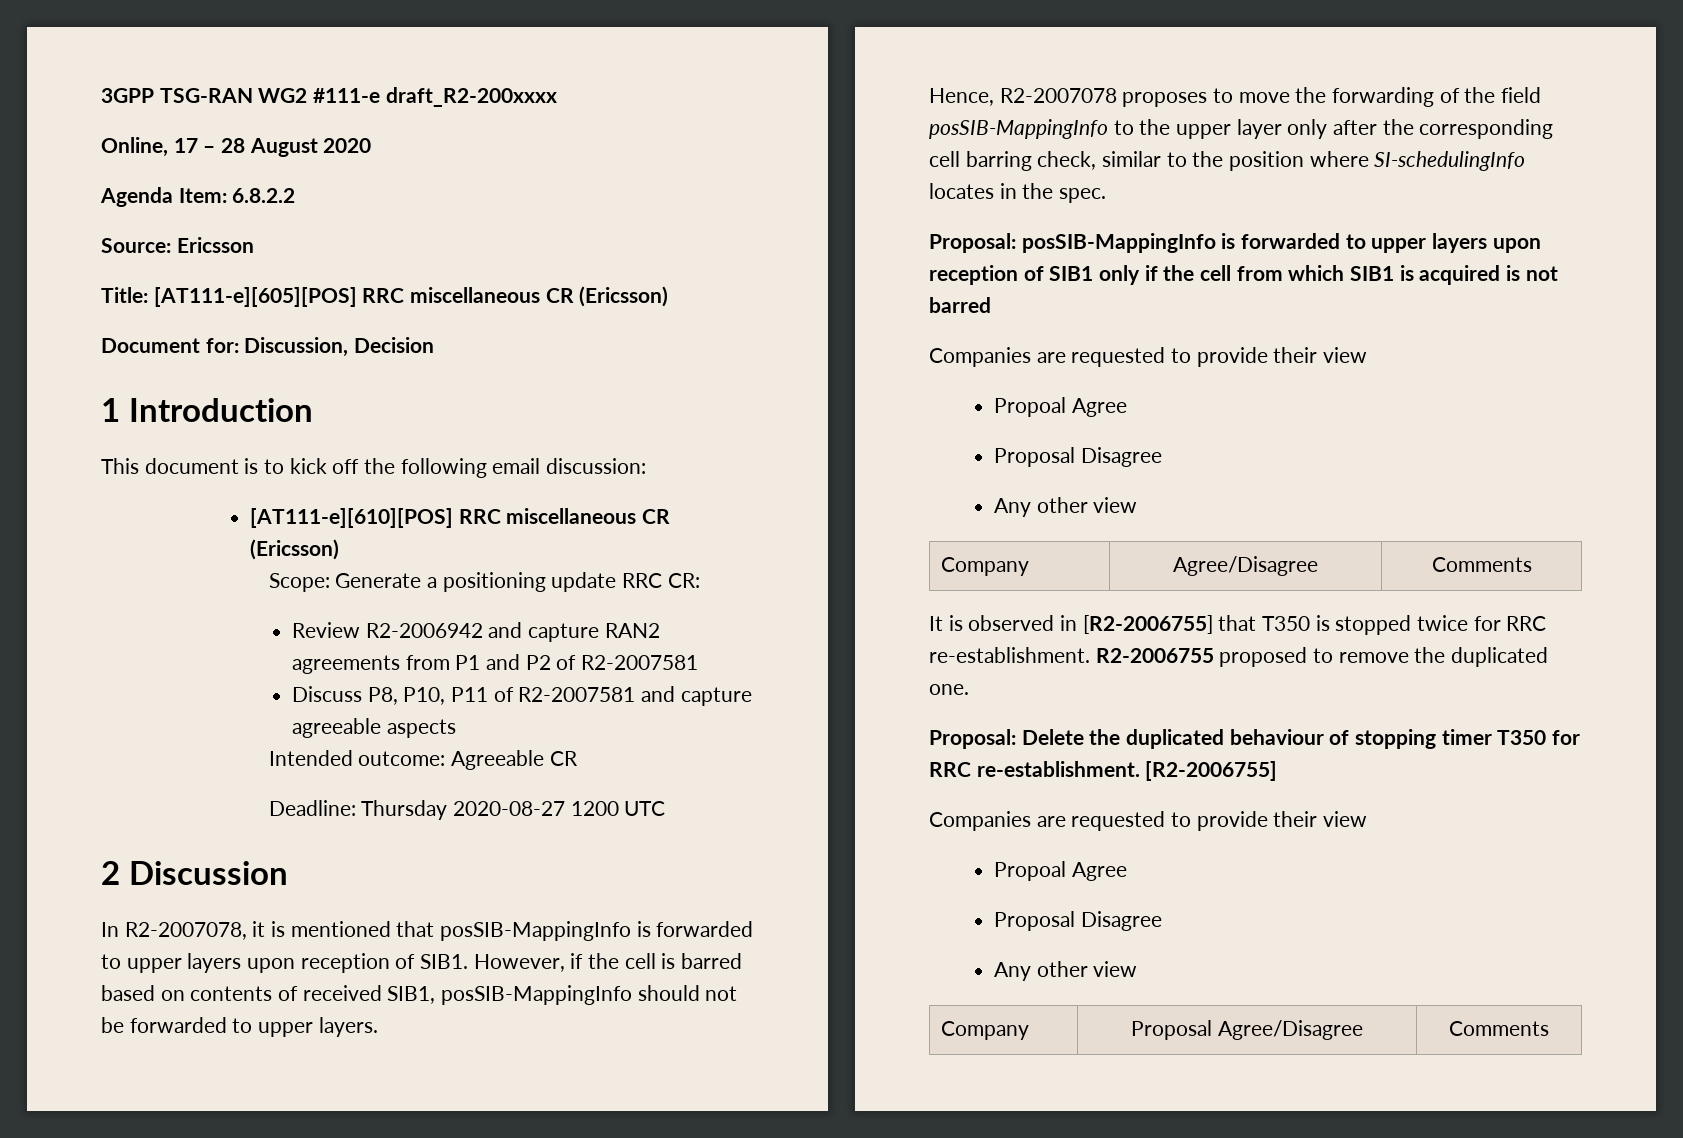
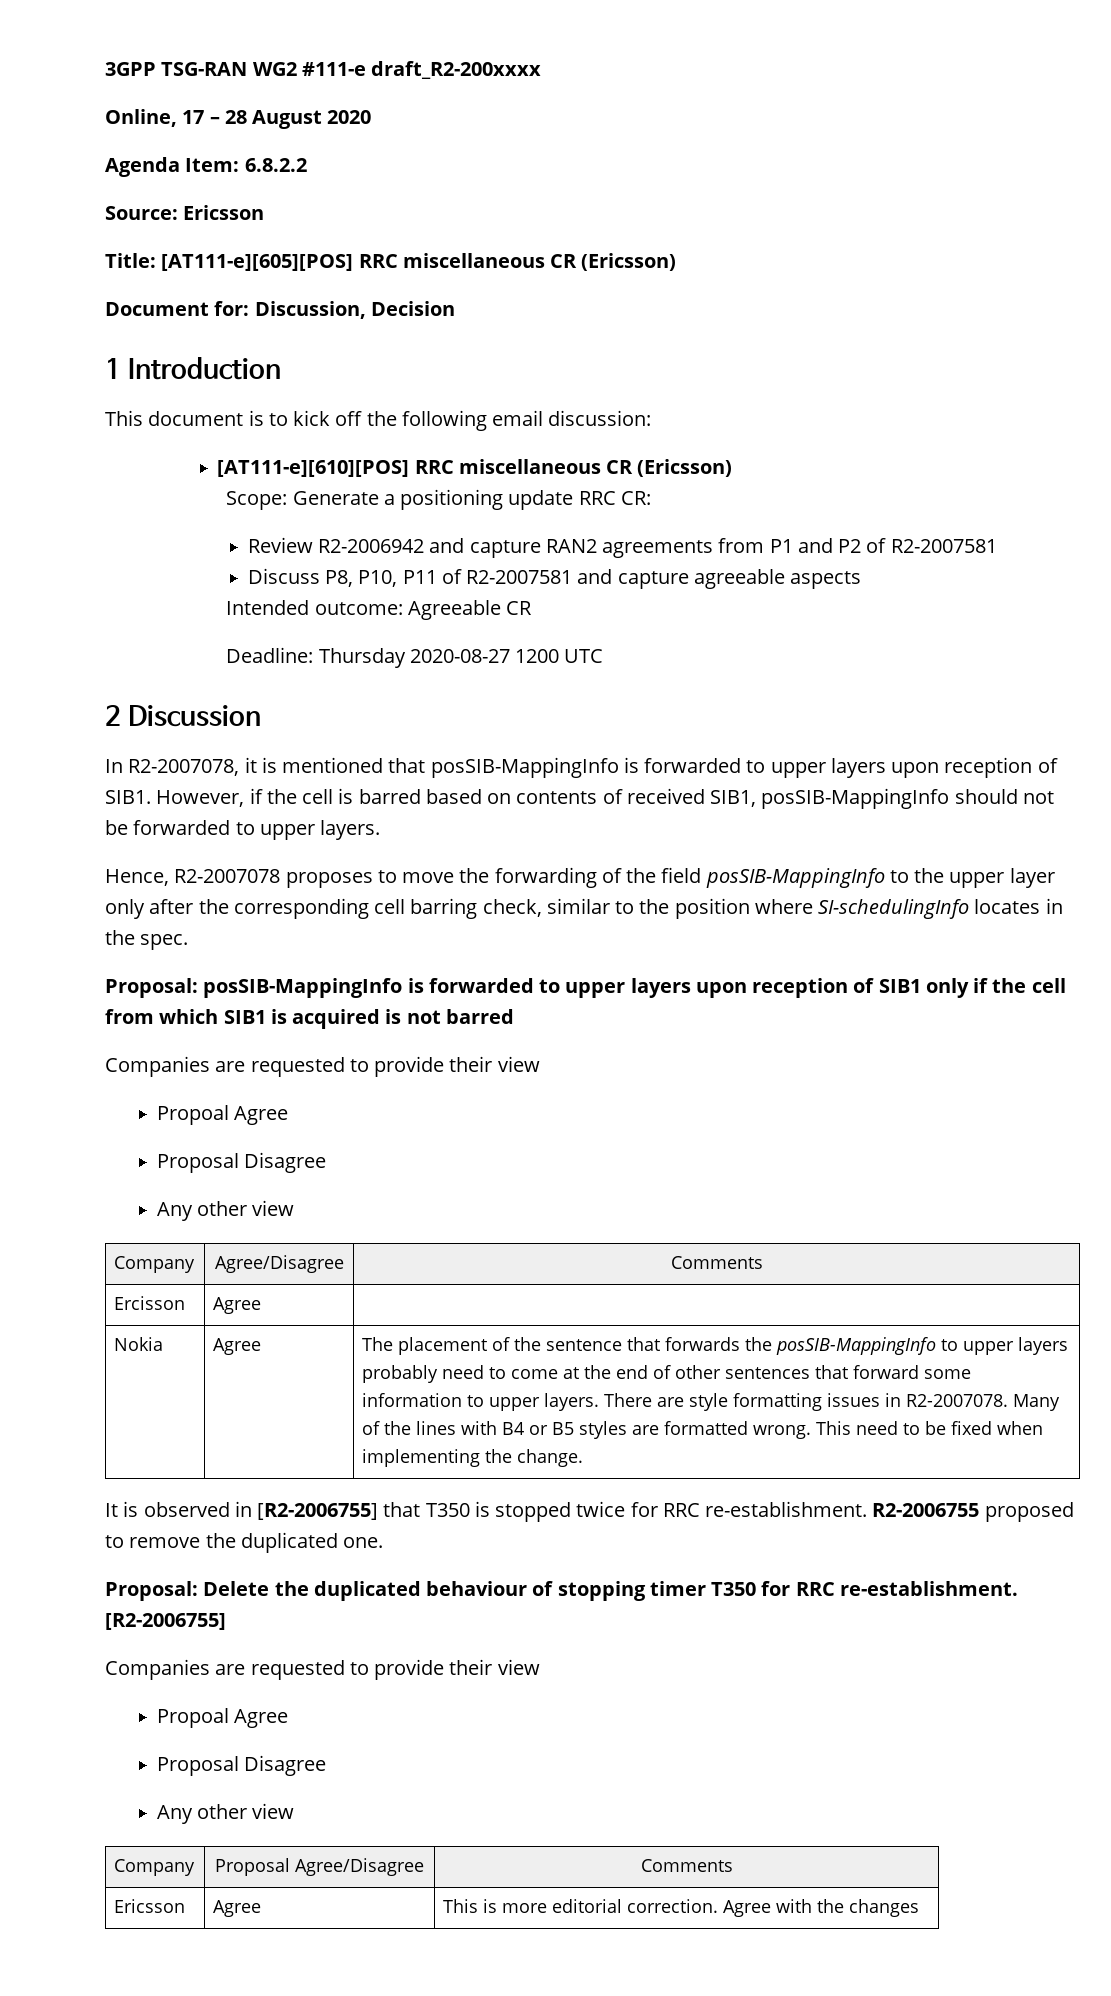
(1532, 564) none -> [114,1296,186,1310] [213,1297,262,1314] [114,1337,164,1351] [213,1338,262,1355] [362,1337,1069,1355] [362,1365,972,1383] [362,1393,1061,1411] [362,1421,1044,1439] [362,1449,584,1467] // Ercisson | Agree | // Nokia | Agree | The placement of the sentence that forwards the posSIB-MappingInfo to upper layers probably need to come at the end of other sentences that forward some information to upper layers. There are style formatting issues in R2-2007078. Many of the lines with B4 or B5 styles are formatted wrong. This need to be fixed when implementing the change.
(1549, 1028) none -> [114,1899,186,1913] [213,1900,262,1917] [443,1899,920,1917] // Ericsson | Agree | This is more editorial correction. Agree with the changes

